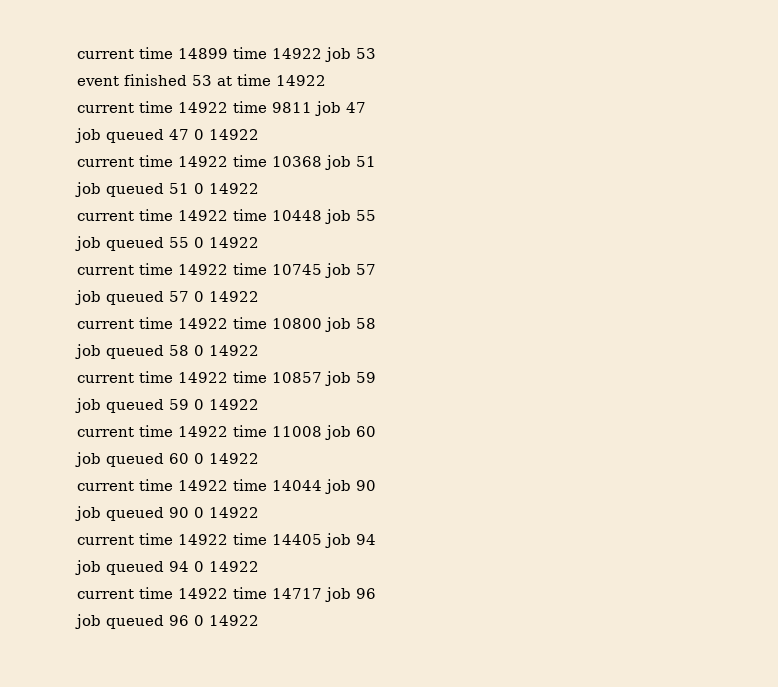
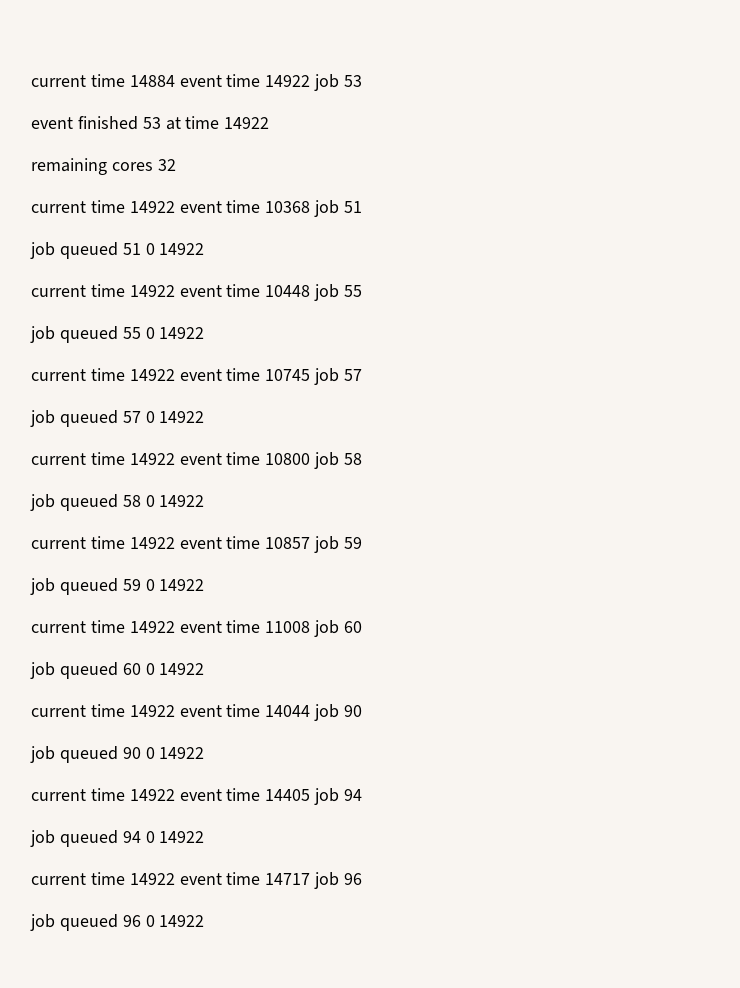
[77,47,228,59] current time 14899 -> [31,74,222,87] current time 14884 event
[77,101,366,116] [75,128,259,143] [77,155,228,167] current time 14922 time 9811 job 47 // job queued 47 0 14922 // current time 14922 -> [31,158,176,175] [31,200,222,213] remaining cores 32 // current time 14922 event
(228, 215) none -> [179,285,222,297] event
(228, 269) none -> [179,369,222,381] event
(228, 323) none -> [179,453,222,465] event
(228, 377) none -> [179,537,222,549] event
(228, 431) none -> [179,621,222,633] event
(228, 485) none -> [179,705,222,717] event
(228, 539) none -> [179,789,222,801] event
(228, 593) none -> [179,873,222,885] event

